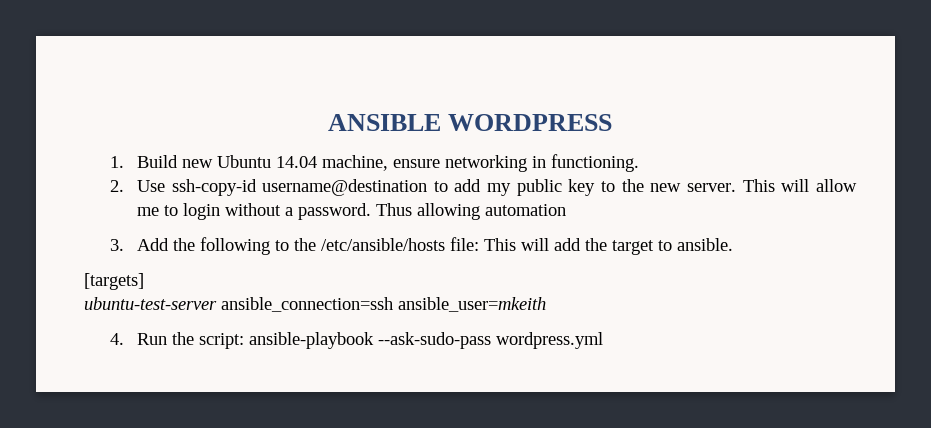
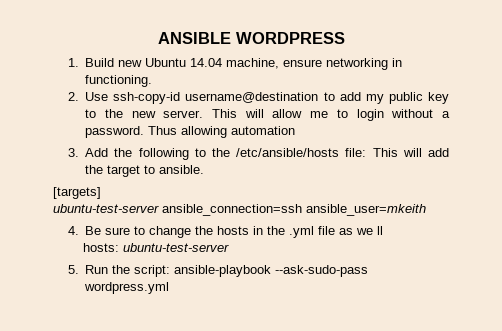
(125, 339) none -> [85,226,384,238] [82,243,229,252] [67,265,79,274] Be sure to change the hosts in the .yml file as we ll // hosts: ubuntu-test-server // 5.

